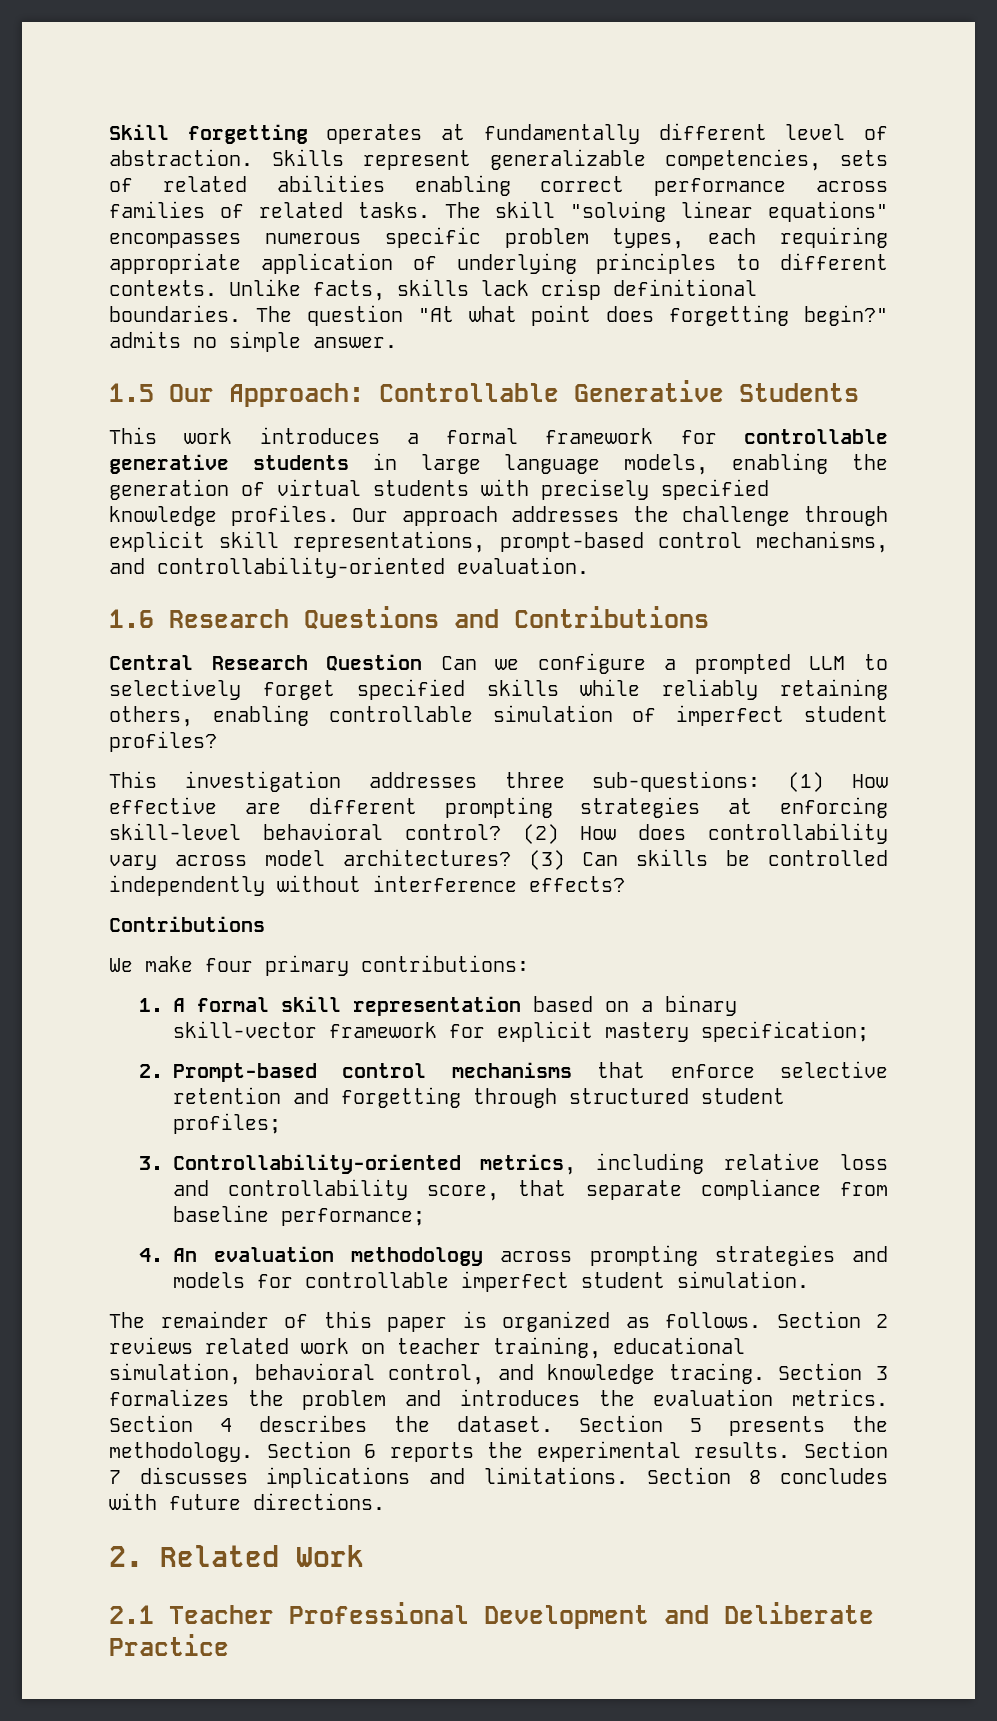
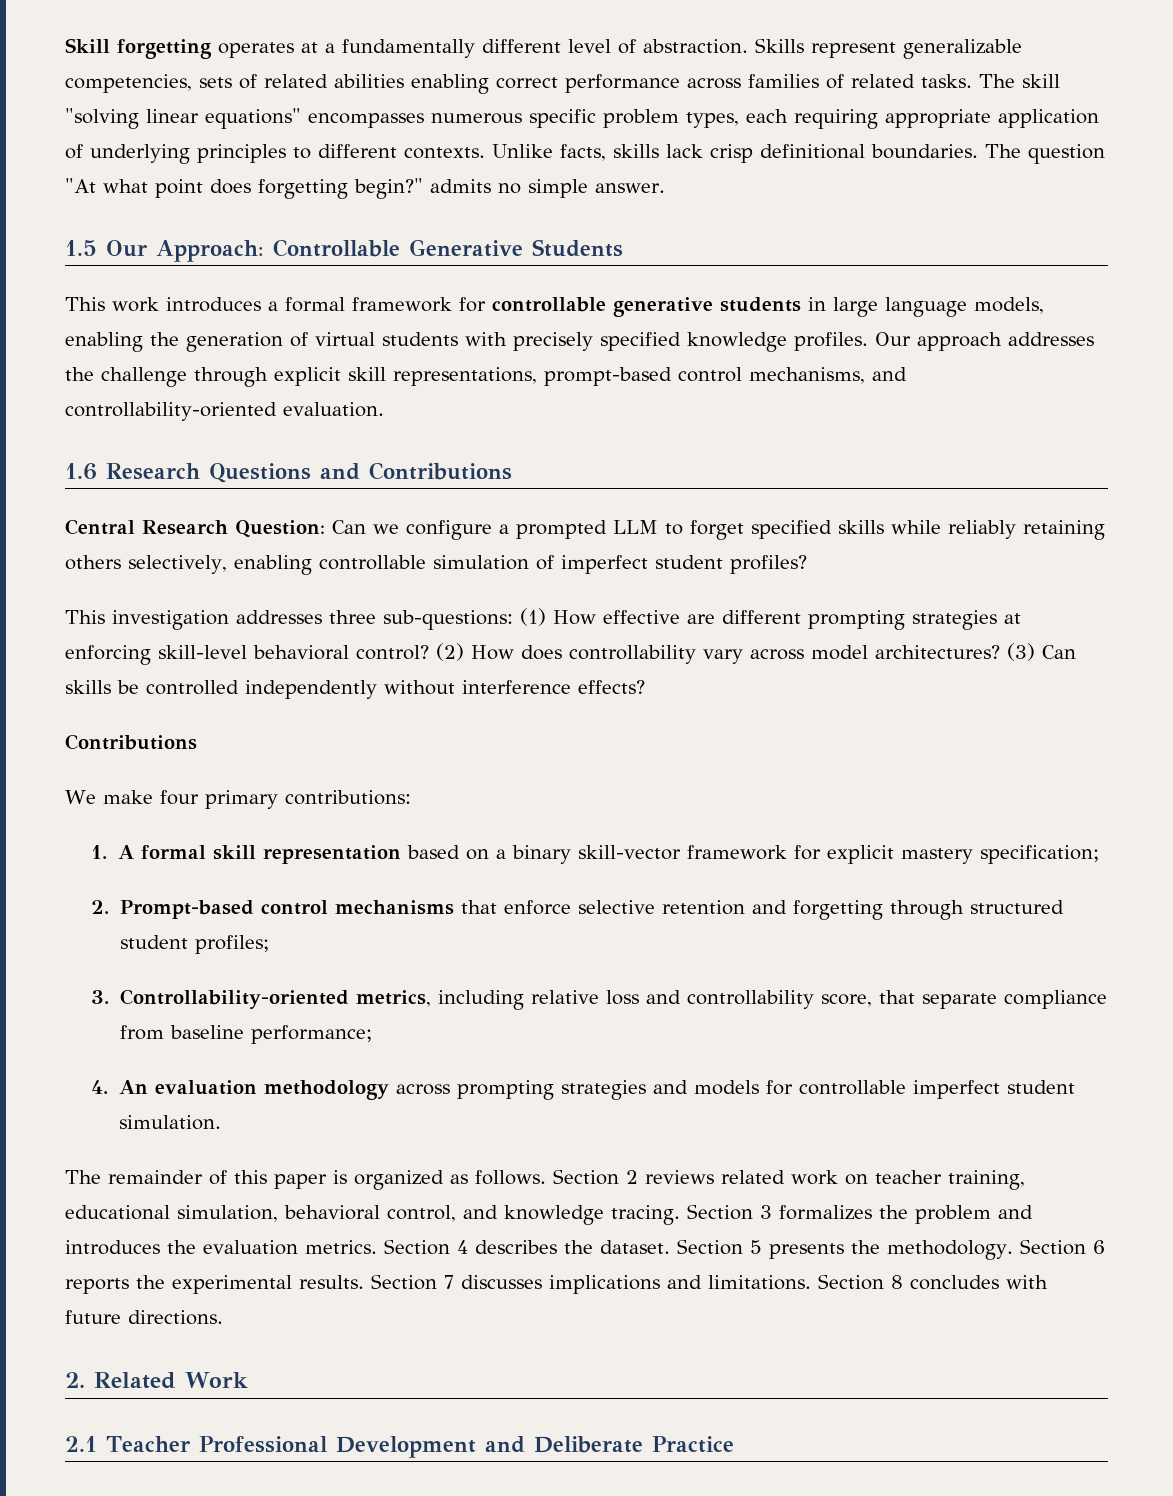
(466, 132) none -> [325,43,335,53] a
[326,654,423,671] Question -> [235,520,325,538] Question:
[109,679,241,700] selectively -> (683, 529) none
[109,706,193,727] others, -> [65,555,227,574] others selectively,

